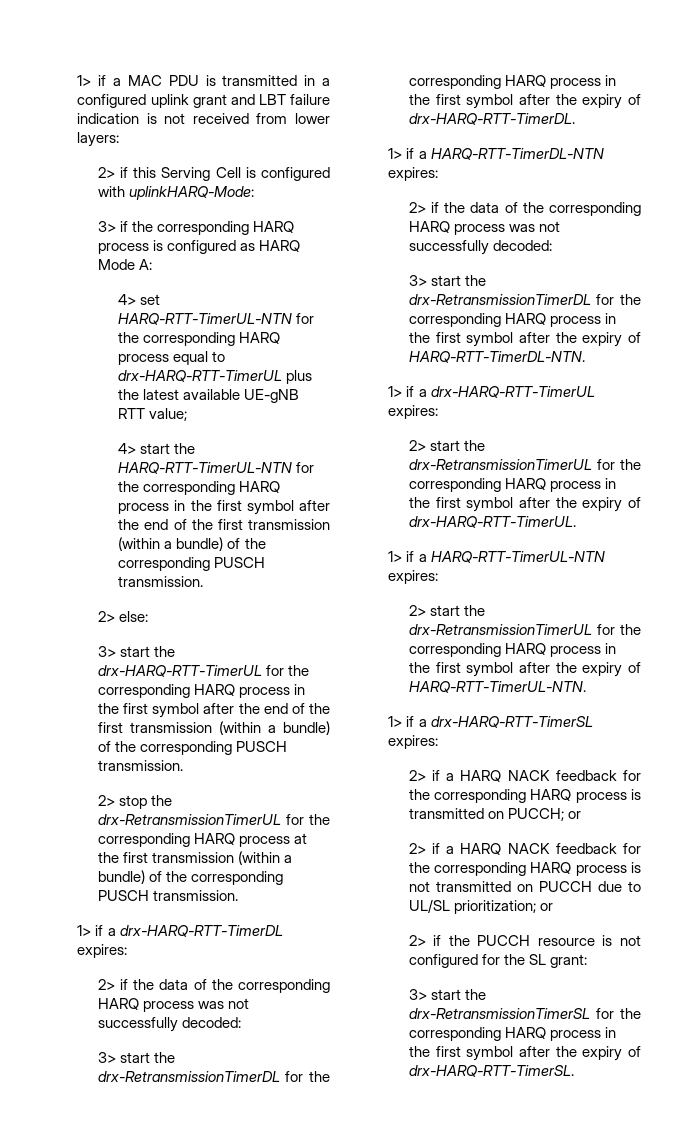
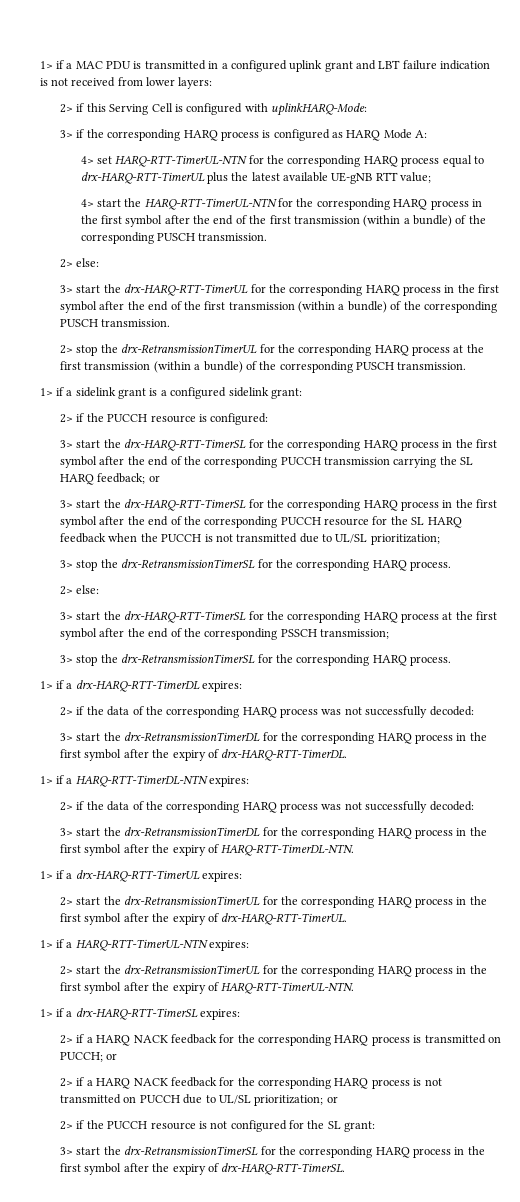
(238, 895) none -> [39,387,302,399] [60,413,269,425] [60,439,498,451] [60,456,474,468] [60,473,160,485] [60,499,498,511] [60,516,462,528] [60,533,440,545] [60,559,452,571] [60,585,100,595] [60,611,498,623] [60,628,390,640] [60,654,452,666] // 1> if a sidelink grant is a configured sidelink grant: // 2> if the PUCCH resource is configured: // 3> start the drx-HARQ-RTT-TimerSL for the corresponding HARQ process in the first symbol after the end of the corresponding PUCCH transmission carrying the SL HARQ feedback; or // 3> start the drx-HARQ-RTT-TimerSL for the corresponding HARQ process in the first symbol after the end of the corresponding PUCCH resource for the SL HARQ feedback when the PUCCH is not transmitted due to UL/SL prioritization; // 3> stop the drx-RetransmissionTimerSL for the corresponding HARQ process. // 2> else: // 3> start the drx-HARQ-RTT-TimerSL for the corresponding HARQ process at the first symbol after the end of the corresponding PSSCH transmission; // 3> stop the drx-RetransmissionTimerSL for the corresponding HARQ process.

